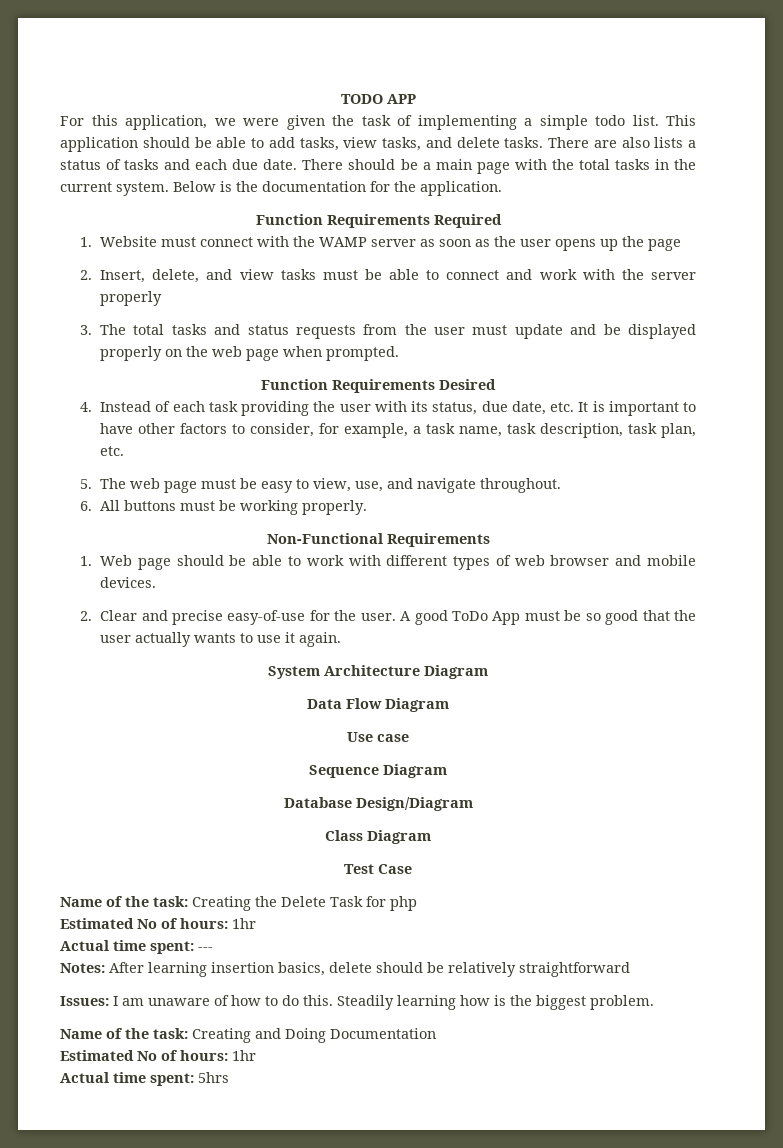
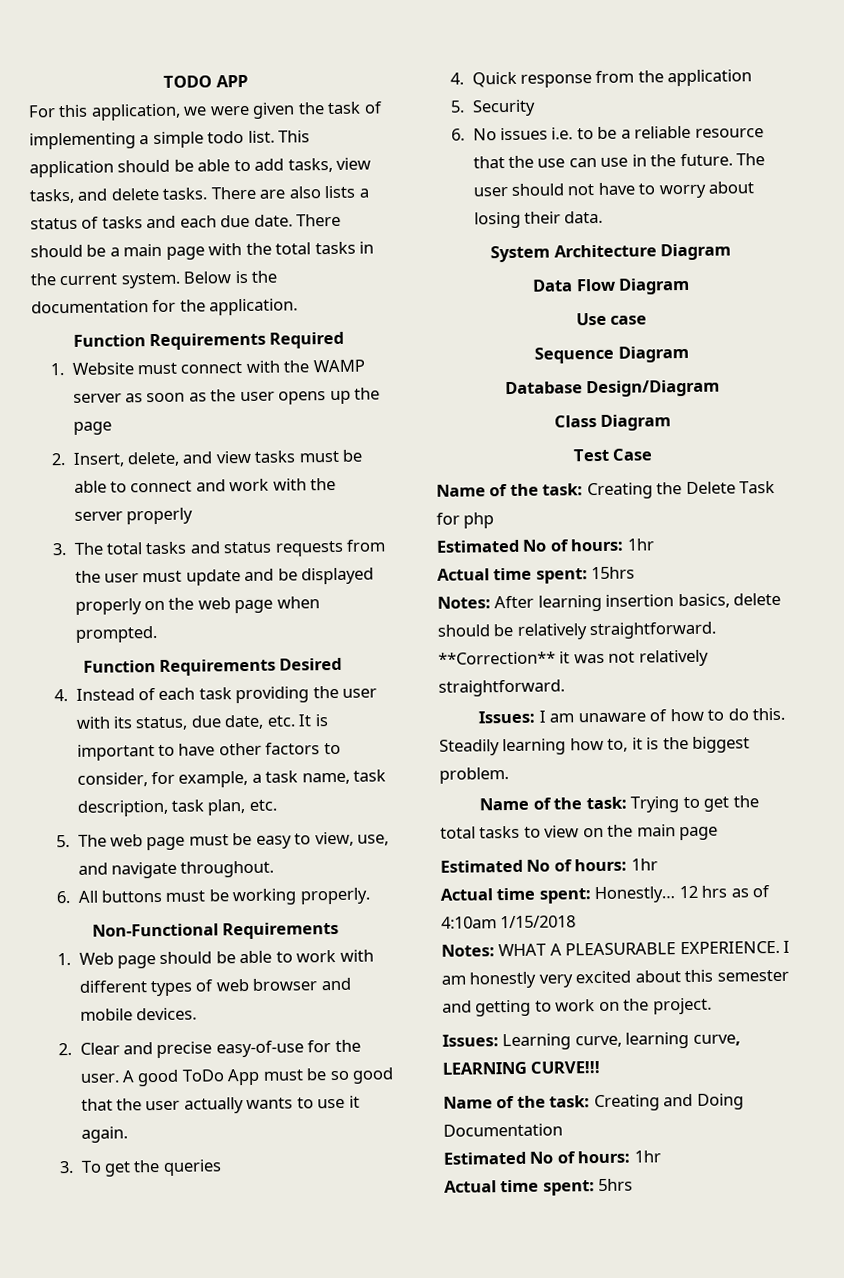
(342, 639) none -> [59,1159,222,1177] [450,69,753,88] [450,99,536,117] [451,125,764,141] [472,153,766,169] [472,181,755,199] [473,210,604,229] // 3. To get the queries // 4. Quick response from the application // 5. Security // 6. No issues i.e. to be a reliable resource that the use can use in the future. The user should not have to worry about losing their data.
[198,947,213,951] --- -> [591,566,636,580] 15hrs
[519,962,630,977] straightforward -> [589,621,718,640] [438,649,709,667] [438,679,565,697] straightforward. **Correction** it was not relatively straightforward.
(490, 1000) none -> [607,737,643,752] to, it
(654, 1002) none -> [479,795,759,813] [440,824,719,841] [440,858,658,873] [440,885,771,904] [441,915,577,929] [441,940,791,957] [441,969,789,989] [442,997,712,1017] [442,1031,741,1051] [442,1060,601,1075] // Name of the task: Trying to get the total tasks to view on the main page // Estimated No of hours: 1hr // Actual time spent: Honestly… 12 hrs as of 4:10am 1/15/2018 // Notes: WHAT A PLEASURABLE EXPERIENCE. I am honestly very excited about this semester and getting to work on the project. // Issues: Learning curve, learning curve, LEARNING CURVE!!!

